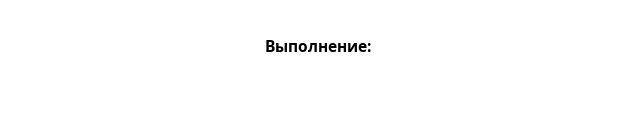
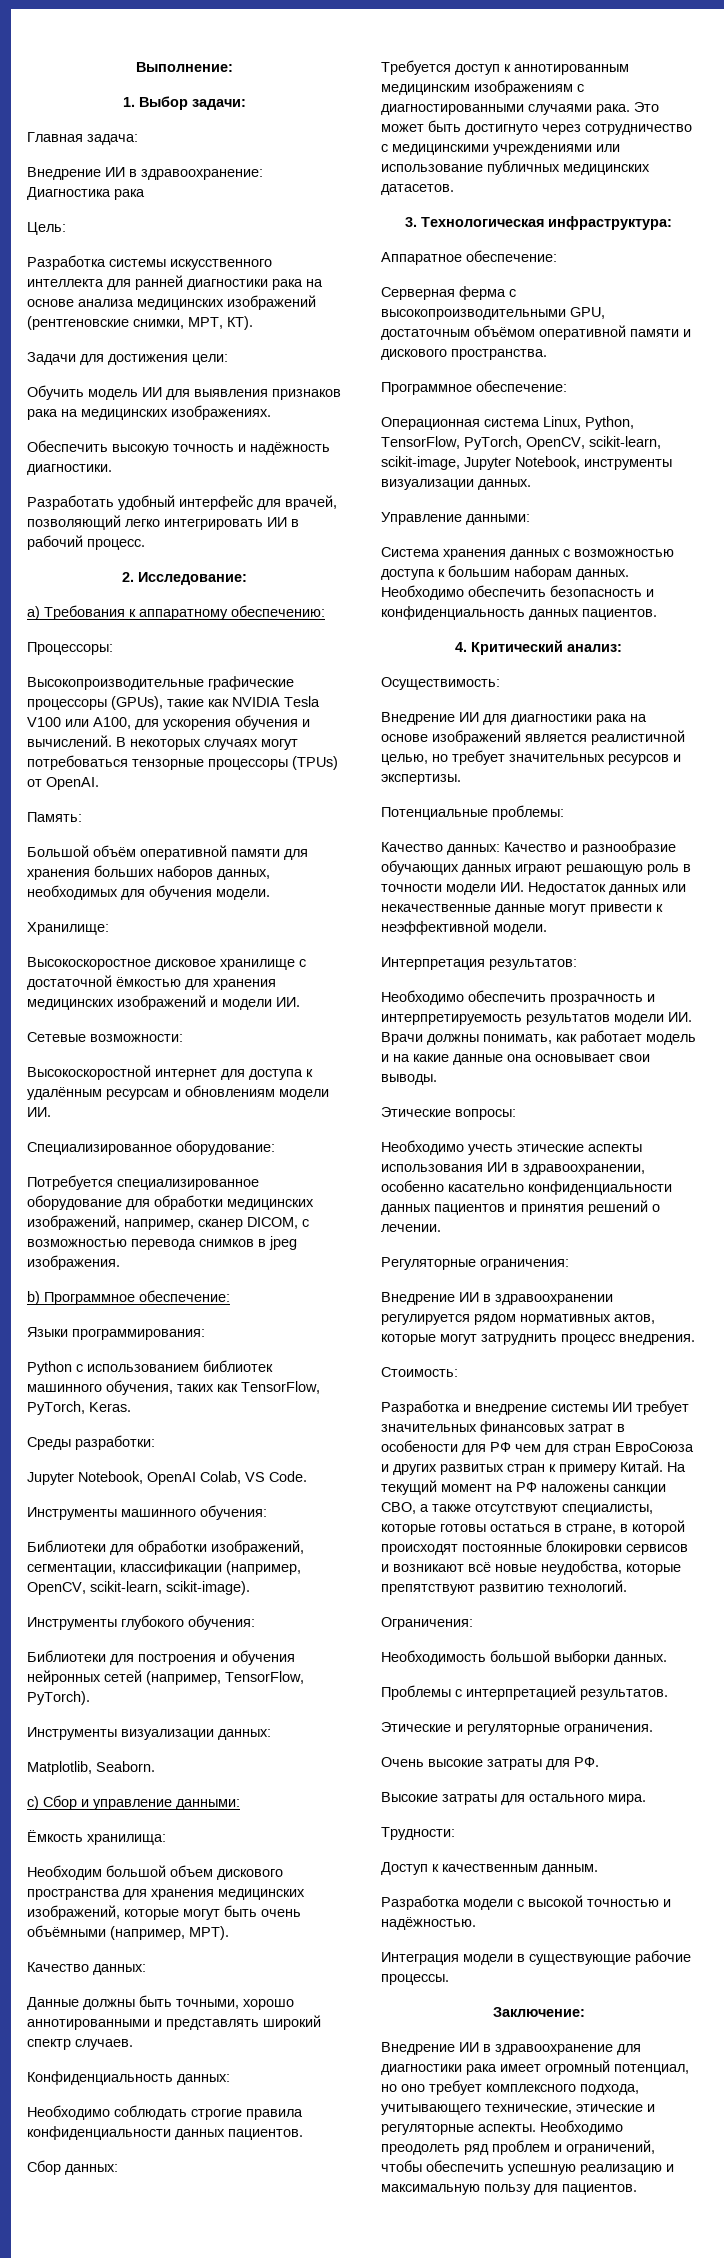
(371, 46) none -> [123,96,246,110] [27,132,138,145] [27,167,263,180] [27,187,145,200] [27,222,66,235] [27,255,272,270] [27,275,323,290] [27,295,316,310] [27,316,253,330] [27,352,228,365] [27,385,341,400] [27,405,271,420] [27,440,330,455] [27,464,112,475] [27,495,337,510] [27,515,299,530] [27,535,145,550] [122,572,247,585] [27,605,325,620] [27,642,113,655] [27,676,294,690] [27,696,320,710] [27,715,310,730] [27,735,298,750] [27,755,338,770] [27,777,99,790] [27,812,82,822] [27,845,308,860] [27,865,270,880] [27,885,270,900] [27,922,109,935] [27,957,306,970] [27,975,276,990] [27,995,300,1010] [27,1032,183,1042] [27,1065,313,1080] [27,1085,329,1100] [27,1107,51,1117] [27,1140,275,1155] [27,1175,259,1190] [27,1195,314,1210] [27,1215,309,1230] [27,1236,297,1250] [27,1255,120,1270] [27,1290,230,1305] [27,1327,205,1340] [27,1360,273,1375] [27,1380,320,1395] [27,1401,131,1415] [27,1435,155,1450] [27,1471,307,1485] [27,1505,267,1520] [27,1540,304,1555] [27,1561,301,1575] [27,1581,250,1595] [27,1615,255,1630] [27,1650,295,1665] [27,1670,304,1685] [27,1691,90,1705] [27,1727,271,1740] [27,1761,155,1775] [27,1795,240,1810] [27,1830,166,1845] [27,1865,283,1880] [27,1889,305,1900] [27,1905,301,1920] [27,1925,229,1940] [27,1962,146,1975] [27,1995,294,2010] [27,2015,321,2030] [27,2039,133,2050] [27,2071,230,2085] [27,2105,303,2120] [27,2126,303,2140] [27,2160,118,2175] [381,60,629,75] [381,80,584,95] [381,102,659,115] [381,120,692,135] [381,144,620,155] [381,160,650,175] [381,184,454,195] [405,216,672,230] [381,250,557,265] [381,286,516,300] [381,307,605,320] [381,325,691,340] [381,349,547,360] [381,380,567,395] [381,416,634,430] [381,436,661,450] [381,456,672,470] [381,479,531,490] [381,512,530,525] [381,547,674,560] [381,565,629,580] [381,585,654,600] [381,606,657,620] [455,640,622,655] [381,677,500,690] [381,712,647,725] [381,730,685,745] [381,750,681,765] [381,774,461,785] [381,805,564,820] [381,840,676,855] [381,860,691,875] [381,882,686,895] [381,904,663,915] [381,920,547,935] [381,957,577,970] [381,990,655,1005] [381,1012,692,1025] [381,1030,696,1045] [381,1054,650,1065] [381,1074,437,1085] [381,1107,516,1120] [381,1140,642,1155] [381,1162,645,1175] [381,1180,672,1195] [381,1200,660,1215] [381,1224,441,1232] [381,1257,569,1270] [381,1292,613,1305] [381,1314,655,1325] [381,1334,695,1345] [381,1367,458,1377] [381,1400,689,1415] [381,1421,625,1435] [381,1440,694,1455] [381,1460,686,1475] [381,1480,666,1495] [381,1502,653,1515] [381,1520,685,1535] [381,1540,688,1555] [381,1560,681,1575] [381,1580,627,1595] [381,1617,473,1630] [381,1650,667,1665] [381,1685,668,1700] [381,1722,653,1735] [381,1757,599,1770] [381,1792,646,1805] [381,1827,455,1840] [381,1862,598,1875] [381,1895,671,1910] [381,1917,476,1930] [381,1950,691,1965] [381,1974,449,1985] [492,2007,585,2017] [381,2042,641,2055] [381,2060,689,2075] [381,2080,639,2095] [381,2104,655,2115] [381,2120,623,2135] [381,2140,655,2155] [381,2160,674,2175] [381,2184,637,2195] // 1. Выбор задачи: // Главная задача: // Внедрение ИИ в здравоохранение: Диагностика рака // Цель: // Разработка системы искусственного интеллекта для ранней диагностики рака на основе анализа медицинских изображений (рентгеновские снимки, МРТ, КТ). // Задачи для достижения цели: // Обучить модель ИИ для выявления признаков рака на медицинских изображениях. // Обеспечить высокую точность и надёжность диагностики. // Разработать удобный интерфейс для врачей, позволяющий легко интегрировать ИИ в рабочий процесс. // 2. Исследование: // a) Требования к аппаратному обеспечению: // Процессоры: // Высокопроизводительные графические процессоры (GPUs), такие как NVIDIA Tesla V100 или A100, для ускорения обучения и вычислений. В некоторых случаях могут потребоваться тензорные процессоры (TPUs) от OpenAI. // Память: // Большой объём оперативной памяти для хранения больших наборов данных, необходимых для обучения модели. // Хранилище: // Высокоскоростное дисковое хранилище с достаточной ёмкостью для хранения медицинских изображений и модели ИИ. // Сетевые возможности: // Высокоскоростной интернет для доступа к удалённым ресурсам и обновлениям модели ИИ. // Специализированное оборудование: // Потребуется специализированное оборудование для обработки медицинских изображений, например, сканер DICOM, с возможностью перевода снимков в jpeg изображения. // b) Программное обеспечение: // Языки программирования: // Python с использованием библиотек машинного обучения, таких как TensorFlow, PyTorch, Keras. // Среды разработки: // Jupyter Notebook, OpenAI Colab, VS Code. // Инструменты машинного обучения: // Библиотеки для обработки изображений, сегментации, классификации (например, OpenCV, scikit-learn, scikit-image). // Инструменты глубокого обучения: // Библиотеки для построения и обучения нейронных сетей (например, TensorFlow, PyTorch). // Инструменты визуализации данных: // Matplotlib, Seaborn. // c) Сбор и управление данными: // Ёмкость хранилища: // Необходим большой объем дискового пространства для хранения медицинских изображений, которые могут быть очень объёмными (например, МРТ). // Качество данных: // Данные должны быть точными, хорошо аннотированными и представлять широкий спектр случаев. // Конфиденциальность данных: // Необходимо соблюдать строгие правила конфиденциальности данных пациентов. // Сбор данных: // Требуется доступ к аннотированным медицинским изображениям с диагностированными случаями рака. Это может быть достигнуто через сотрудничество с медицинскими учреждениями или использование публичных медицинских датасетов. // 3. Технологическая инфраструктура: // Аппаратное обеспечение: // Серверная ферма с высокопроизводительными GPU, достаточным объёмом оперативной памяти и дискового пространства. // Программное обеспечение: // Операционная система Linux, Python, TensorFlow, PyTorch, OpenCV, scikit-learn, scikit-image, Jupyter Notebook, инструменты визуализации данных. // Управление данными: // Система хранения данных с возможностью доступа к большим наборам данных. Необходимо обеспечить безопасность и конфиденциальность данных пациентов. // 4. Критический анализ: // Осуществимость: // Внедрение ИИ для диагностики рака на основе изображений является реалистичной целью, но требует значительных ресурсов и экспертизы. // Потенциальные проблемы: // Качество данных: Качество и разнообразие обучающих данных играют решающую роль в точности модели ИИ. Недостаток данных или некачественные данные могут привести к неэффективной модели. // Интерпретация результатов: // Необходимо обеспечить прозрачность и интерпретируемость результатов модели ИИ. Врачи должны понимать, как работает модель и на какие данные она основывает свои выводы. // Этические вопросы: // Необходимо учесть этические аспекты использования ИИ в здравоохранении, особенно касательно конфиденциальности данных пациентов и принятия решений о лечении. // Регуляторные ограничения: // Внедрение ИИ в здравоохранении регулируется рядом нормативных актов, которые могут затруднить процесс внедрения. // Стоимость: // Разработка и внедрение системы ИИ требует значительных финансовых затрат в особености для РФ чем для стран ЕвроСоюза и других развитых стран к примеру Китай. На текущий момент на РФ наложены санкции СВО, а также отсутствуют специалисты, которые готовы остаться в стране, в которой происходят постоянные блокировки сервисов и возникают всё новые неудобства, которые препятствуют развитию технологий. // Ограничения: // Необходимость большой выборки данных. // Проблемы с интерпретацией результатов. // Этические и регуляторные ограничения. // Очень высокие затраты для РФ. // Высокие затраты для остального мира. // Трудности: // Доступ к качественным данным. // Разработка модели с высокой точностью и надёжностью. // Интеграция модели в существующие рабочие процессы. // Заключение: // Внедрение ИИ в здравоохранение для диагностики рака имеет огромный потенциал, но оно требует комплексного подхода, учитывающего технические, этические и регуляторные аспекты. Необходимо преодолеть ряд проблем и ограничений, чтобы обеспечить успешную реализацию и максимальную пользу для пациентов.

